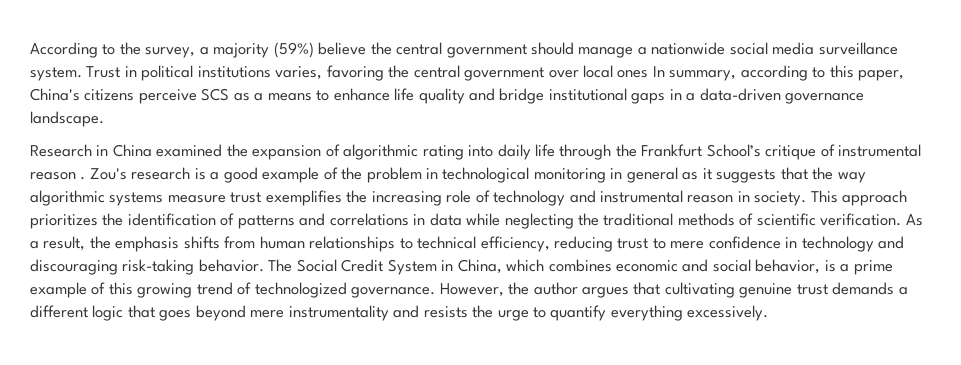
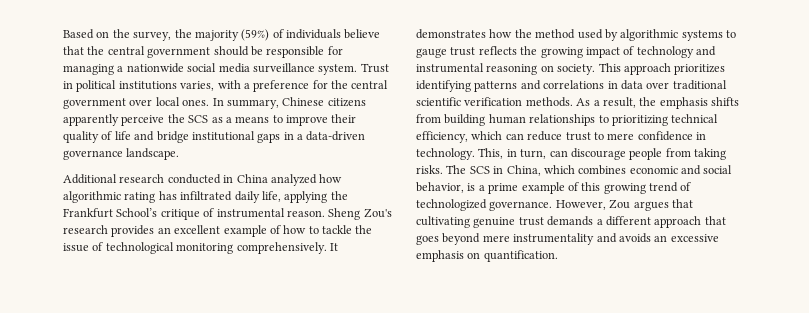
[30,42,116,58] According to -> [63,29,110,39] Based on
[199,47,209,55] a -> [174,29,192,38] the
[318,42,634,58] believe the central government should manage -> [272,29,381,39] [63,46,343,58] [63,64,114,75] of individuals believe that the central government should be responsible for managing
[326,65,384,81] favoring -> [217,80,328,92] with a preference for
[617,70,649,78] ones -> [182,99,210,106] ones.
[740,65,905,81] [30,88,197,104] according to this paper, China's citizens perceive -> [282,97,366,107] [63,114,185,126] Chinese citizens apparently perceive the
[333,88,465,104] enhance life quality -> [286,114,357,126] [63,131,131,143] improve their quality of life
[30,144,612,160] Research in China examined the expansion of algorithmic rating into daily life through -> [63,174,343,186] [63,191,328,203] Additional research conducted in China analyzed how algorithmic rating has infiltrated daily life, applying
[30,167,866,183] [30,190,472,206] reason . Zou's research is a good example of the problem in technological monitoring in general as it suggests that the way algorithmic systems measure trust exemplifies the increasing role -> [286,208,392,220] [63,225,373,237] [63,242,338,254] [416,29,736,41] [416,46,620,58] reason. Sheng Zou's research provides an excellent example of how to tackle the issue of technological monitoring comprehensively. It demonstrates how the method used by algorithmic systems to gauge trust reflects the growing impact
[687,191,750,203] reason in -> [486,64,554,75] reasoning on
[102,213,235,226] the identification of -> [416,80,471,92] identifying
[466,213,902,229] while neglecting the traditional methods of scientific verification. -> [646,80,727,90] [416,97,573,107] over traditional scientific verification methods.
(256, 242) none -> [444,114,486,126] building
(413, 243) none -> [611,115,668,126] prioritizing
[554,236,614,252] reducing -> [471,131,563,141] which can reduce
[801,236,905,252] [30,259,437,275] technology and discouraging risk-taking behavior. The Social Credit System -> [416,148,726,160] [416,165,490,174] technology. This, in turn, can discourage people from taking risks. The SCS
[508,282,578,295] the author -> [609,199,631,209] Zou
[92,305,124,321] logic -> [654,216,702,228] approach
[423,305,769,321] resists the urge to quantify everything excessively. -> [618,233,719,243] [416,250,558,262] avoids an excessive emphasis on quantification.

